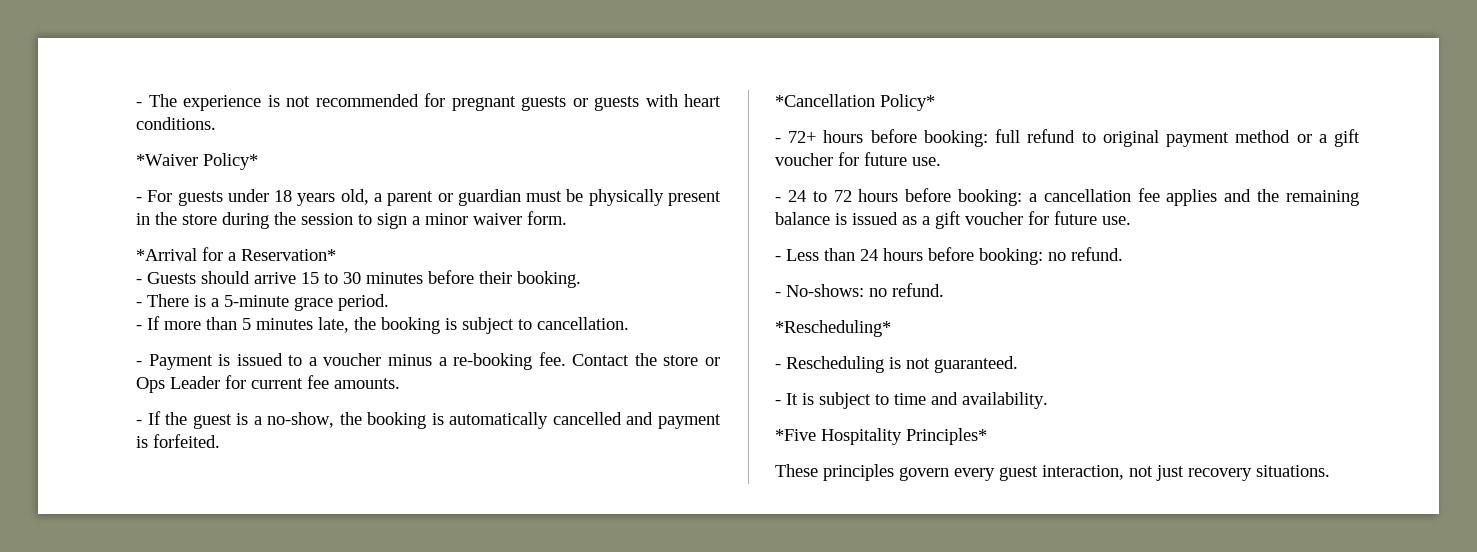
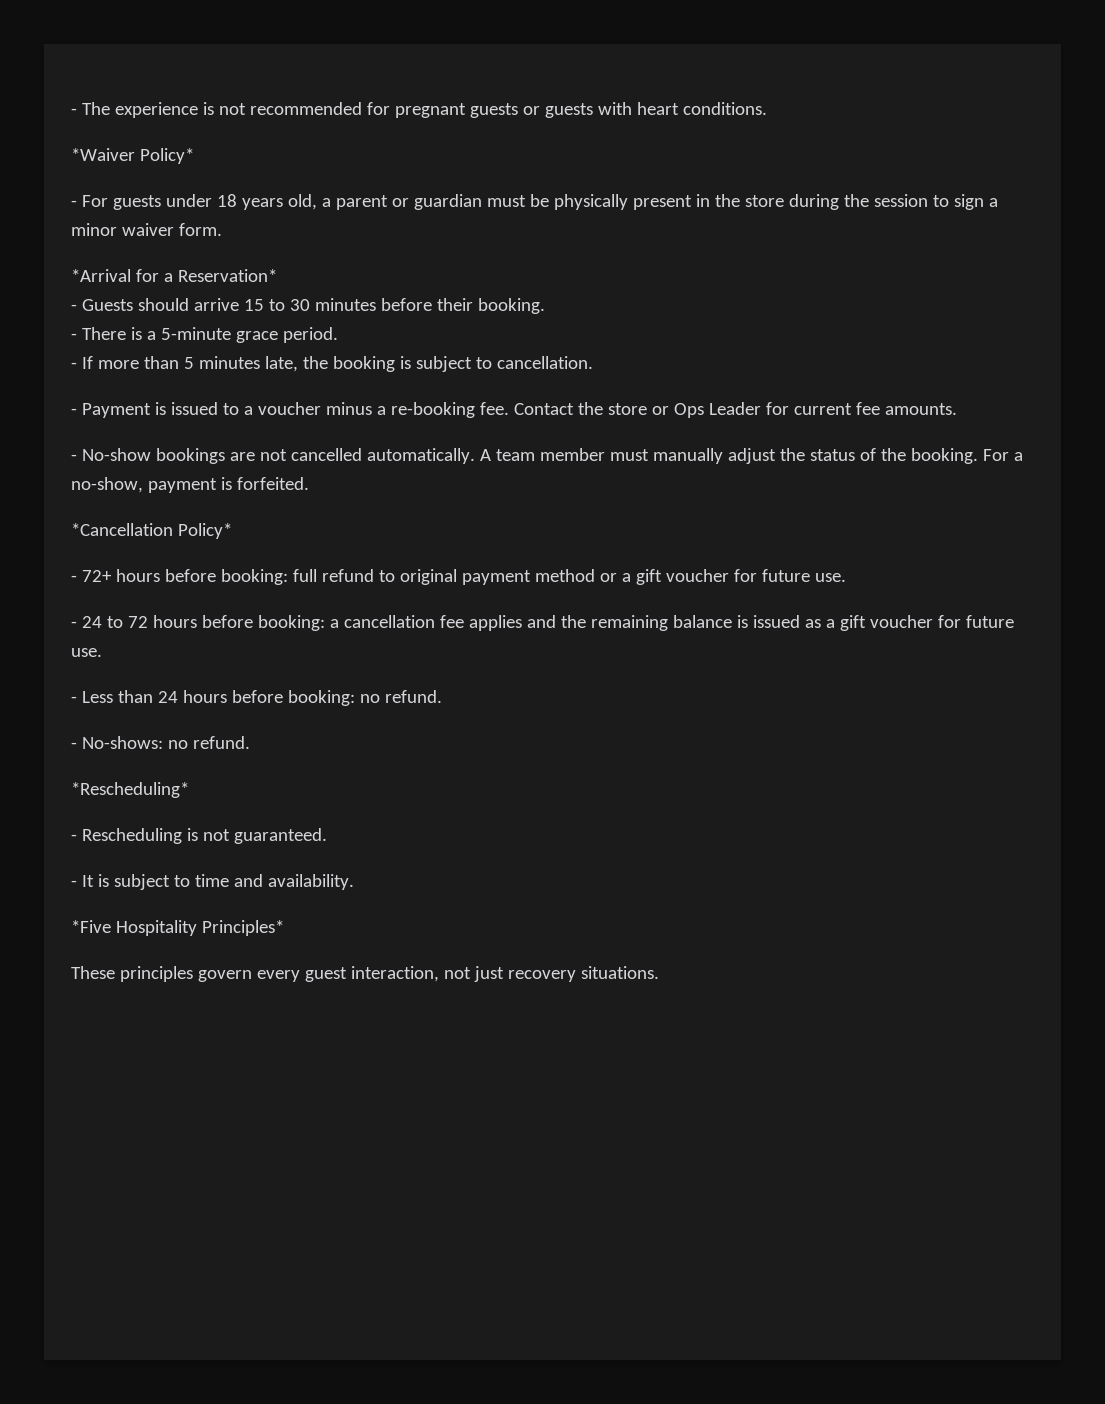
[147,411,654,429] If the guest is a no-show, the booking is automatically cancelled and -> [81,448,1023,464] [71,477,143,493] No-show bookings are not cancelled automatically. A team member must manually adjust the status of the booking. For a no-show,

